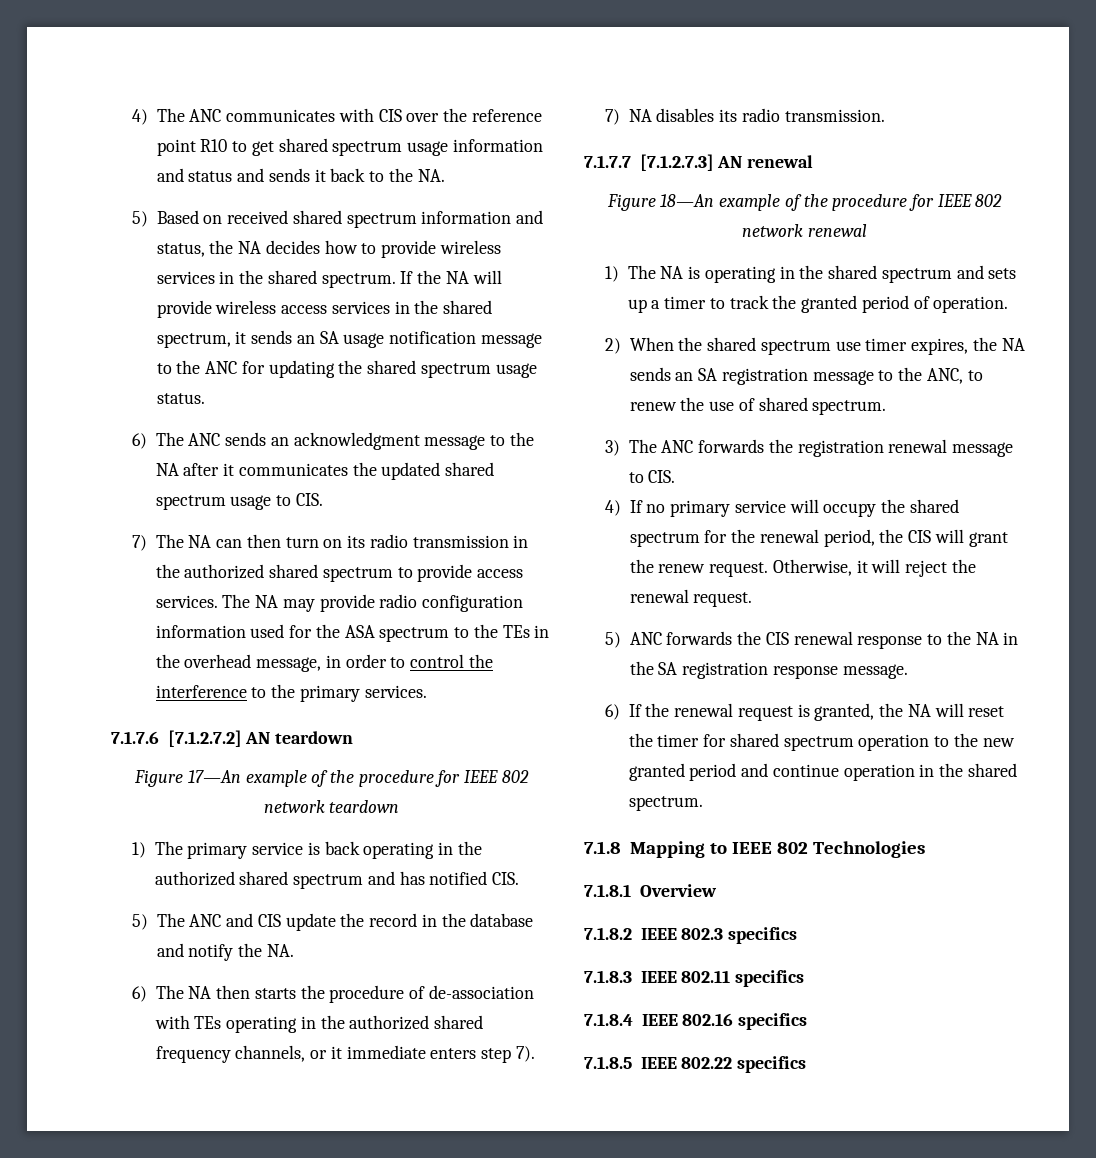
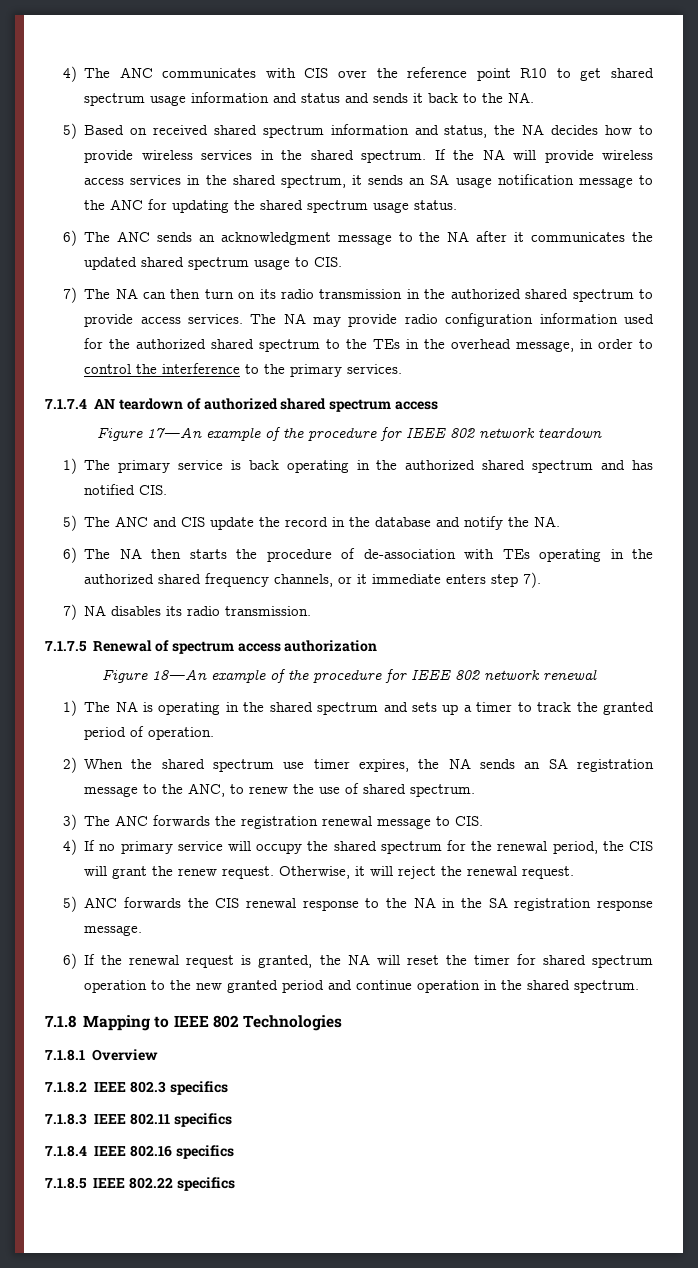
[344,625,375,638] ASA -> [136,339,255,349] authorized shared
[111,730,242,747] 7.1.7.6 [7.1.2.7.2] -> [45,399,87,409] 7.1.7.4
(354, 737) none -> [186,398,438,412] of authorized shared spectrum access
[584,154,814,171] 7.1.7.7 [7.1.2.7.3] AN renewal -> [45,640,378,654] 7.1.7.5 Renewal of spectrum access authorization

